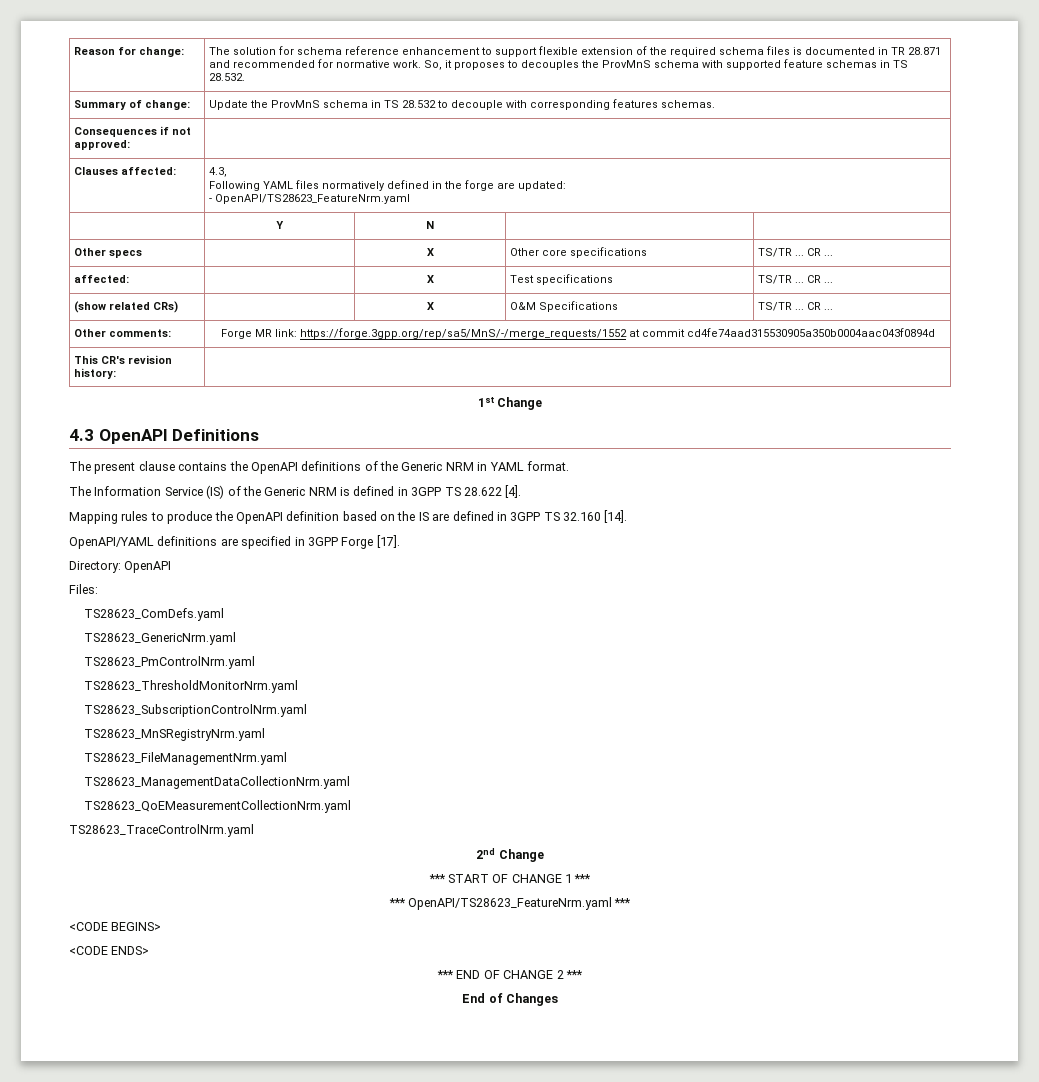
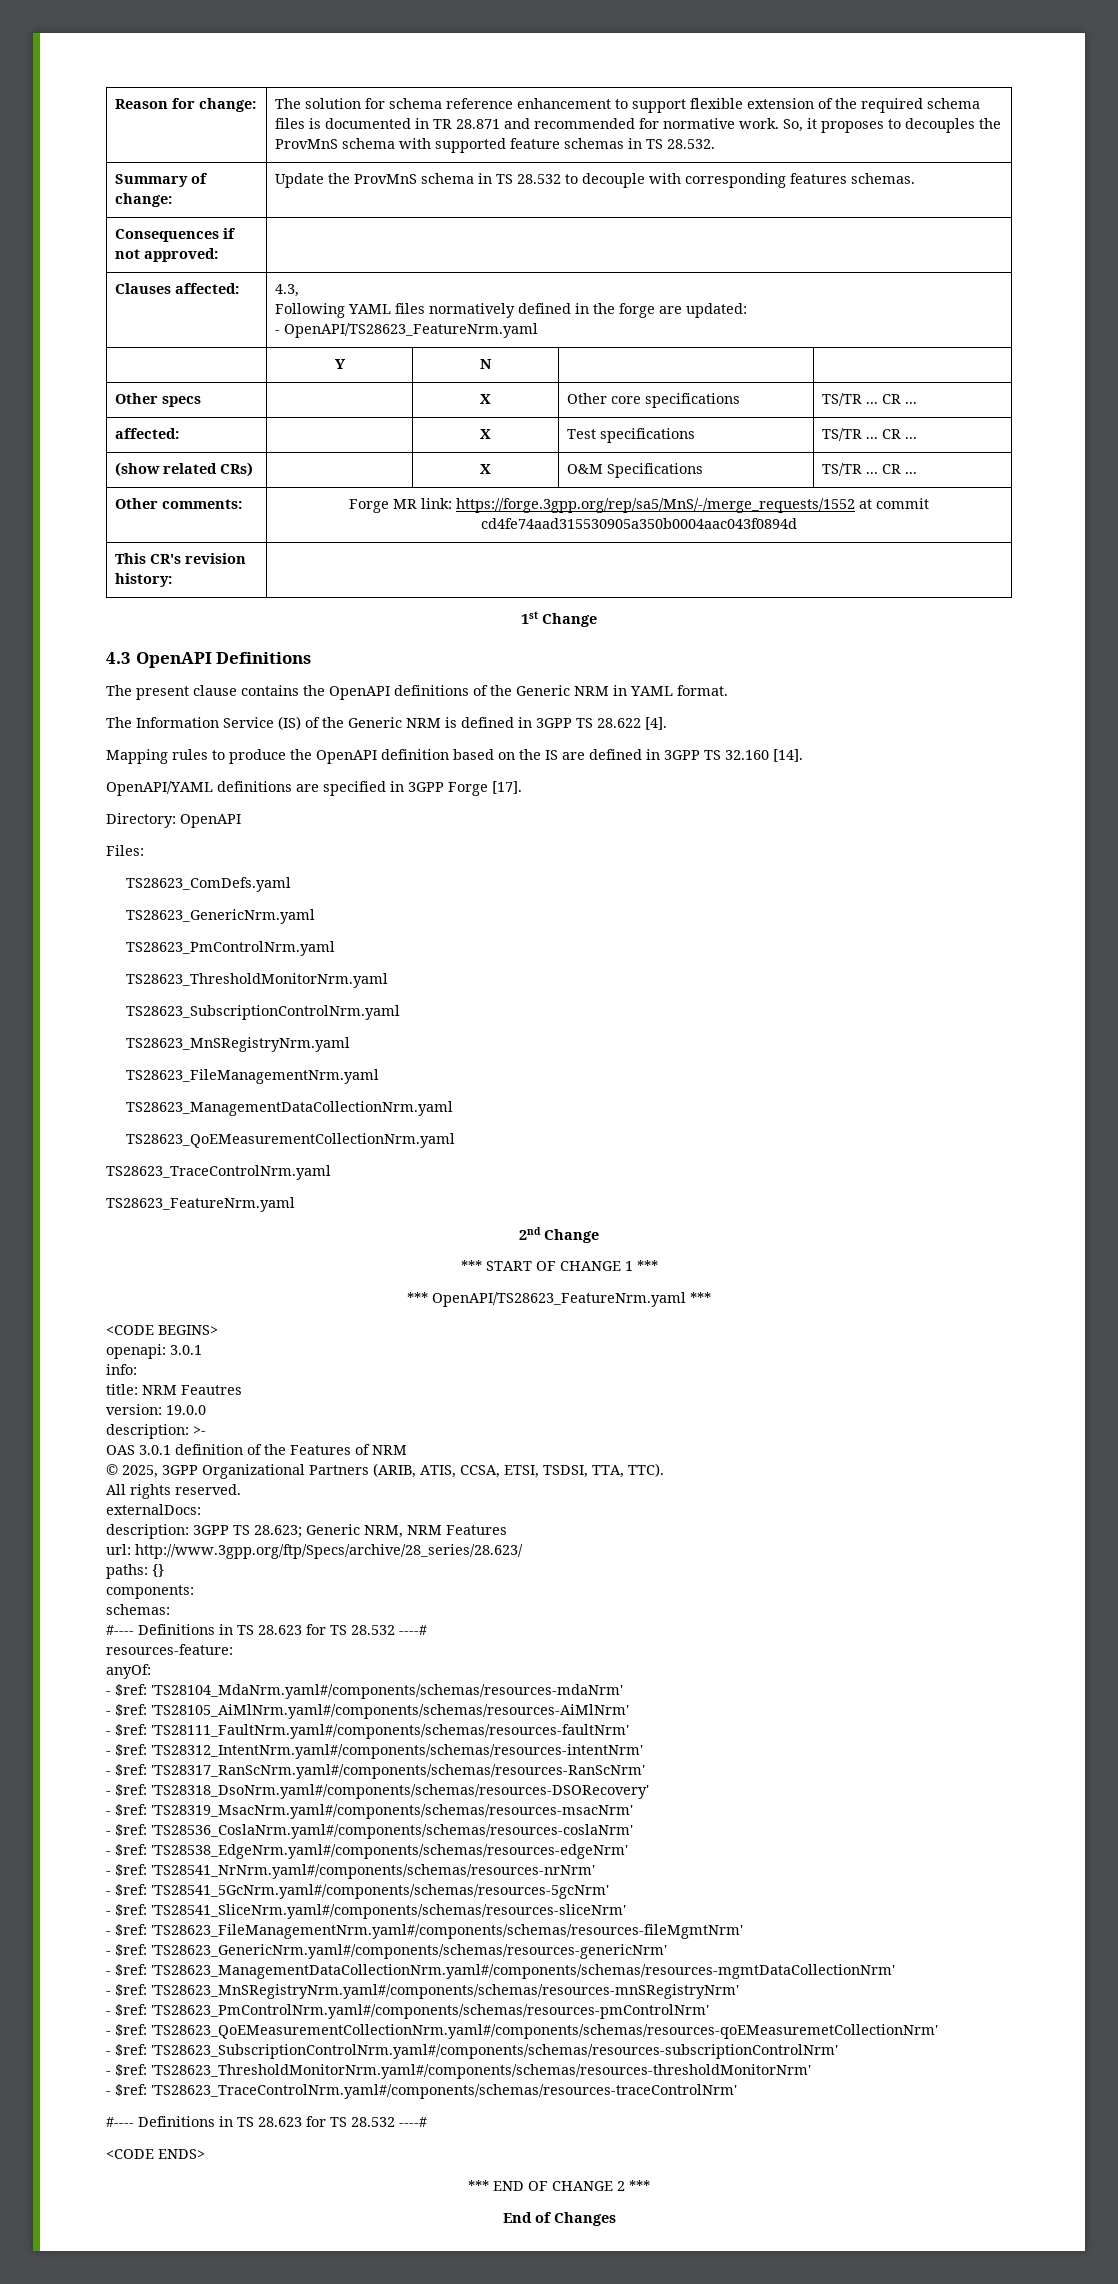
(254, 830) none -> [106,1197,295,1212] // TS28623_FeatureNrm.yaml
(162, 926) none -> [106,1344,202,1359] [106,1364,137,1375] [106,1384,242,1395] [106,1404,206,1415] [106,1424,206,1439] [106,1444,407,1455] [106,1463,664,1479] [106,1484,241,1499] [106,1504,201,1515] [106,1524,507,1539] [106,1544,523,1559] [106,1564,164,1579] [106,1585,194,1599] [106,1604,170,1615] [106,1624,427,1635] [106,1644,233,1655] [106,1664,151,1679] [106,1684,623,1699] [106,1704,629,1719] [106,1724,629,1739] [106,1744,643,1759] [106,1764,645,1779] [106,1784,649,1799] [106,1804,633,1819] [106,1824,633,1839] [106,1844,628,1859] [106,1864,595,1879] [106,1884,609,1899] [106,1904,626,1919] [106,1924,743,1939] [106,1944,667,1959] [106,1964,895,1979] [106,1984,739,1999] [106,2004,709,2019] [106,2024,938,2039] [106,2044,838,2059] [106,2064,811,2079] [106,2084,737,2099] [106,2116,427,2127] // openapi: 3.0.1 // info: // title: NRM Feautres // version: 19.0.0 // description: >- // OAS 3.0.1 definition of the Features of NRM // © 2025, 3GPP Organizational Partners (ARIB, ATIS, CCSA, ETSI, TSDSI, TTA, TTC). // All rights reserved. // externalDocs: // description: 3GPP TS 28.623; Generic NRM, NRM Features // url: http://www.3gpp.org/ftp/Specs/archive/28_series/28.623/ // paths: {} // components: // schemas: // #---- Definitions in TS 28.623 for TS 28.532 ----# // resources-feature: // anyOf: // - $ref: 'TS28104_MdaNrm.yaml#/components/schemas/resources-mdaNrm' // - $ref: 'TS28105_AiMlNrm.yaml#/components/schemas/resources-AiMlNrm' // - $ref: 'TS28111_FaultNrm.yaml#/components/schemas/resources-faultNrm' // - $ref: 'TS28312_IntentNrm.yaml#/components/schemas/resources-intentNrm' // - $ref: 'TS28317_RanScNrm.yaml#/components/schemas/resources-RanScNrm' // - $ref: 'TS28318_DsoNrm.yaml#/components/schemas/resources-DSORecovery' // - $ref: 'TS28319_MsacNrm.yaml#/components/schemas/resources-msacNrm' // - $ref: 'TS28536_CoslaNrm.yaml#/components/schemas/resources-coslaNrm' // - $ref: 'TS28538_EdgeNrm.yaml#/components/schemas/resources-edgeNrm' // - $ref: 'TS28541_NrNrm.yaml#/components/schemas/resources-nrNrm' // - $ref: 'TS28541_5GcNrm.yaml#/components/schemas/resources-5gcNrm' // - $ref: 'TS28541_SliceNrm.yaml#/components/schemas/resources-sliceNrm' // - $ref: 'TS28623_FileManagementNrm.yaml#/components/schemas/resources-fileMgmtNrm' // - $ref: 'TS28623_GenericNrm.yaml#/components/schemas/resources-genericNrm' // - $ref: 'TS28623_ManagementDataCollectionNrm.yaml#/components/schemas/resources-mgmtDataCollectionNrm' // - $ref: 'TS28623_MnSRegistryNrm.yaml#/components/schemas/resources-mnSRegistryNrm' // - $ref: 'TS28623_PmControlNrm.yaml#/components/schemas/resources-pmControlNrm' // - $ref: 'TS28623_QoEMeasurementCollectionNrm.yaml#/components/schemas/resources-qoEMeasuremetCollectionNrm' // - $ref: 'TS28623_SubscriptionControlNrm.yaml#/components/schemas/resources-subscriptionControlNrm' // - $ref: 'TS28623_ThresholdMonitorNrm.yaml#/components/schemas/resources-thresholdMonitorNrm' // - $ref: 'TS28623_TraceControlNrm.yaml#/components/schemas/resources-traceControlNrm' // #---- Definitions in TS 28.623 for TS 28.532 ----#

